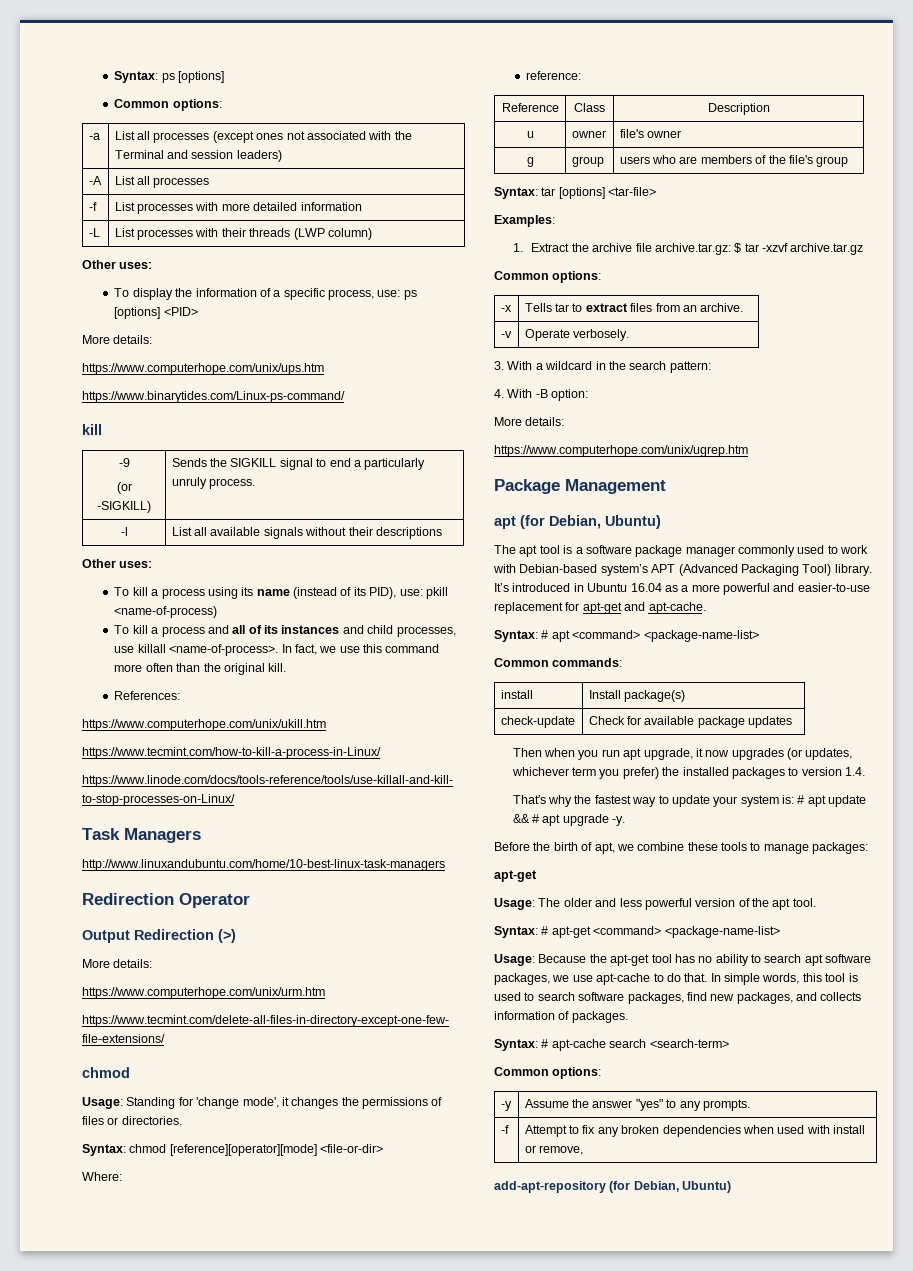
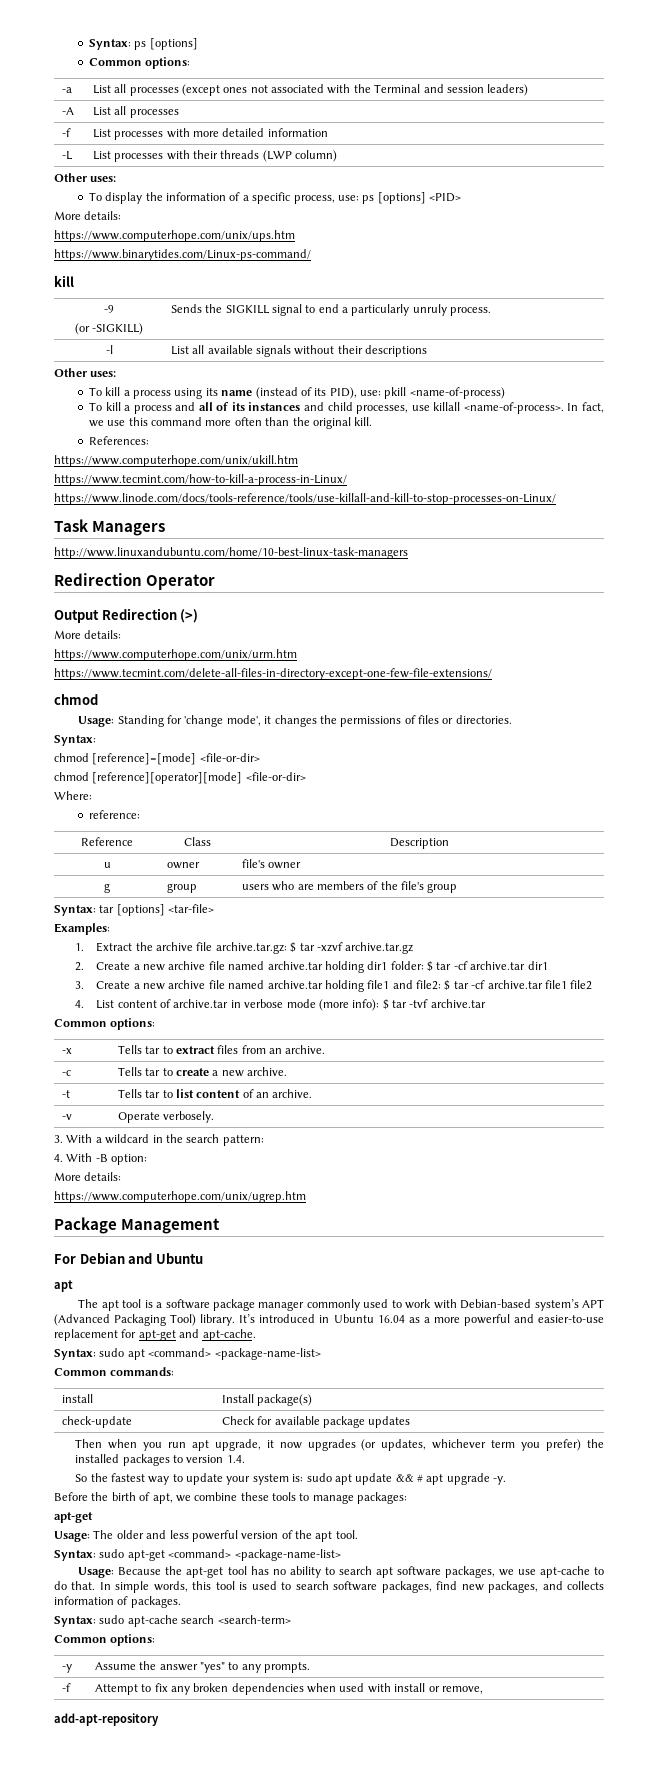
(126, 1150) none -> [54,753,260,765] // chmod [reference]=[mode] <file-or-dir> //
(864, 249) none -> [75,961,548,973] [75,980,593,992] [75,999,486,1011] // 2. Create a new archive file named archive.tar holding dir1 folder: $ tar -cf archive.tar dir1 // 3. Create a new archive file named archive.tar holding file1 and file2: $ tar -cf archive.tar file1 file2 // 4. List content of archive.tar in verbose mode (more info): $ tar -tvf archive.tar
(744, 307) none -> [61,1070,71,1076] [117,1067,288,1077] [61,1090,70,1098] [117,1089,313,1098] // -c | Tells tar to create a new archive. // -t | Tells tar to list content of an archive.
[494,515,661,529] apt (for Debian, Ubuntu) -> [54,1252,203,1264] [54,1280,73,1292] For Debian and Ubuntu // apt
[541,630,549,639] # -> [99,1348,125,1357] sudo
[512,795,573,807] That's why -> [75,1474,88,1482] So
[797,795,805,804] # -> [306,1473,332,1482] sudo
[541,926,549,935] # -> [99,1549,125,1558] sudo
[541,1039,549,1048] # -> [99,1615,125,1624] sudo
[609,1181,732,1193] (for Debian, Ubuntu) -> (159, 1719) none

